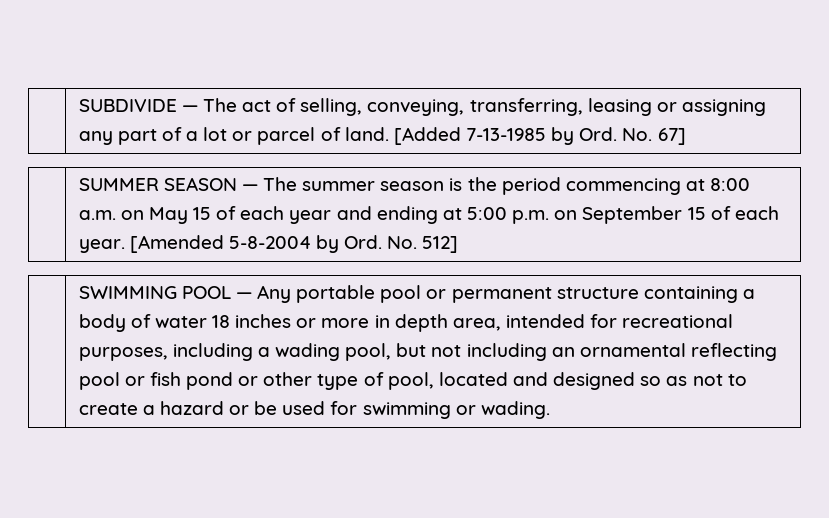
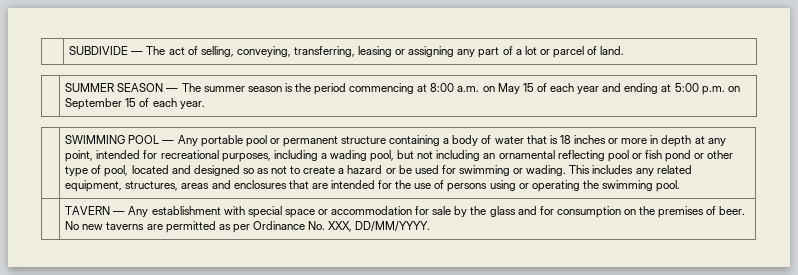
[393,127,686,145] [Added 7-13-1985 by Ord. No. 67] -> (625, 50) none
[129,235,459,253] [Amended 5-8-2004 by Ord. No. 512] -> (205, 105) none
(207, 322) none -> [526,135,558,144] that is
[452,318,501,331] area, -> [694,136,726,146] [65,150,94,162] at any point,
(550, 410) none -> [569,165,692,176] [65,180,681,192] [65,206,746,218] [65,221,431,233] This includes any related equipment, structures, areas and enclosures that are intended for the use of persons using or operating the swimming pool. // | TAVERN — Any establishment with special space or accommodation for sale by the glass and for consumption on the premises of beer. No new taverns are permitted as per Ordinance No. XXX, DD/MM/YYYY.

